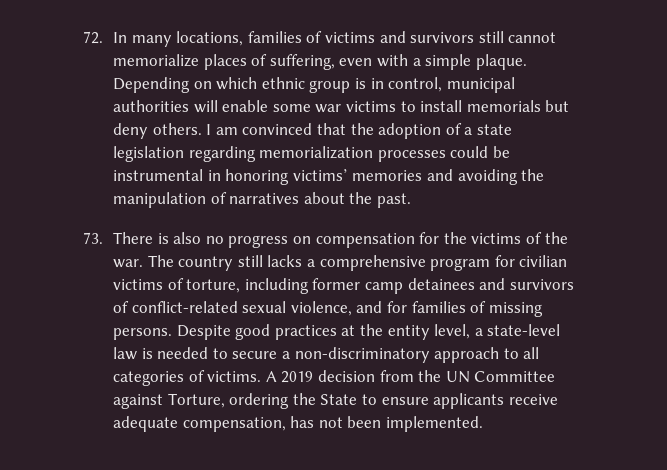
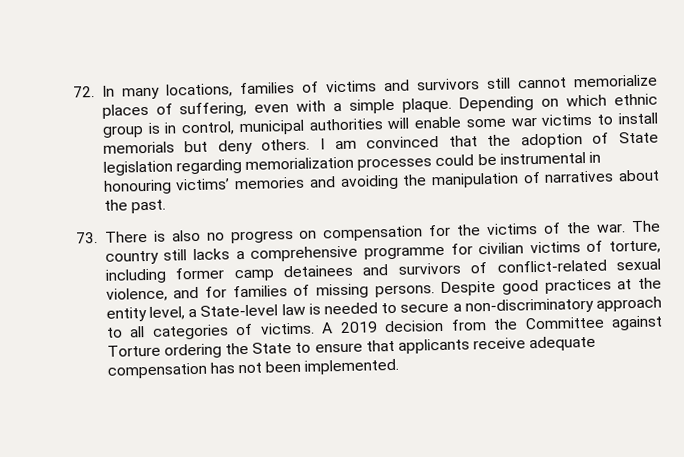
[464,124,512,135] a state -> [619,131,659,144] State
[225,169,290,185] honoring -> [102,179,172,195] honouring
[430,258,491,271] program -> [363,245,445,260] programme
[487,324,561,336] state-level -> [200,304,279,317] State-level
[445,371,470,383] UN -> (519, 324) none
[167,393,225,408] Torture, -> [106,344,161,357] Torture
(429, 401) none -> [365,339,395,352] that
[182,417,286,432] compensation, -> [106,362,207,379] compensation

